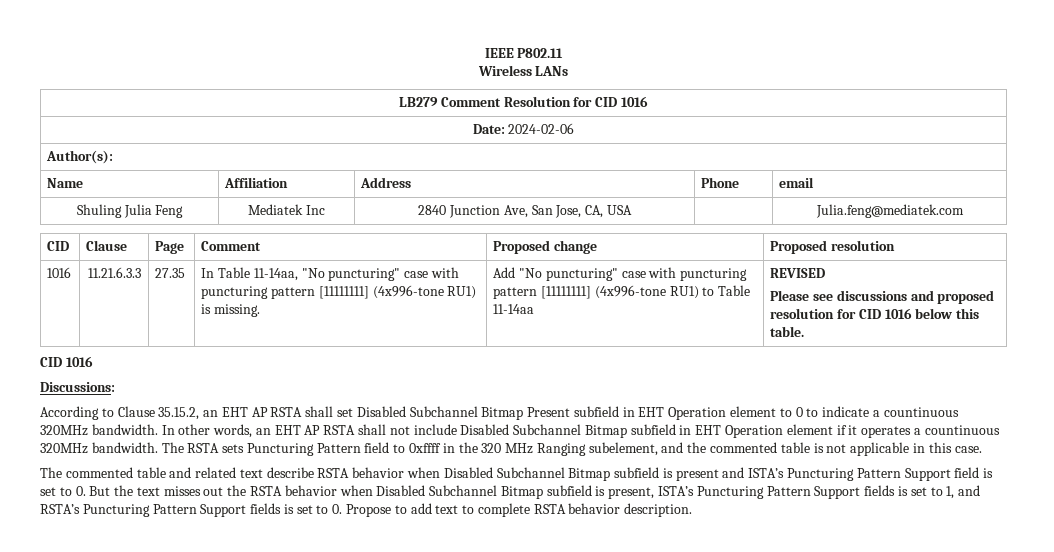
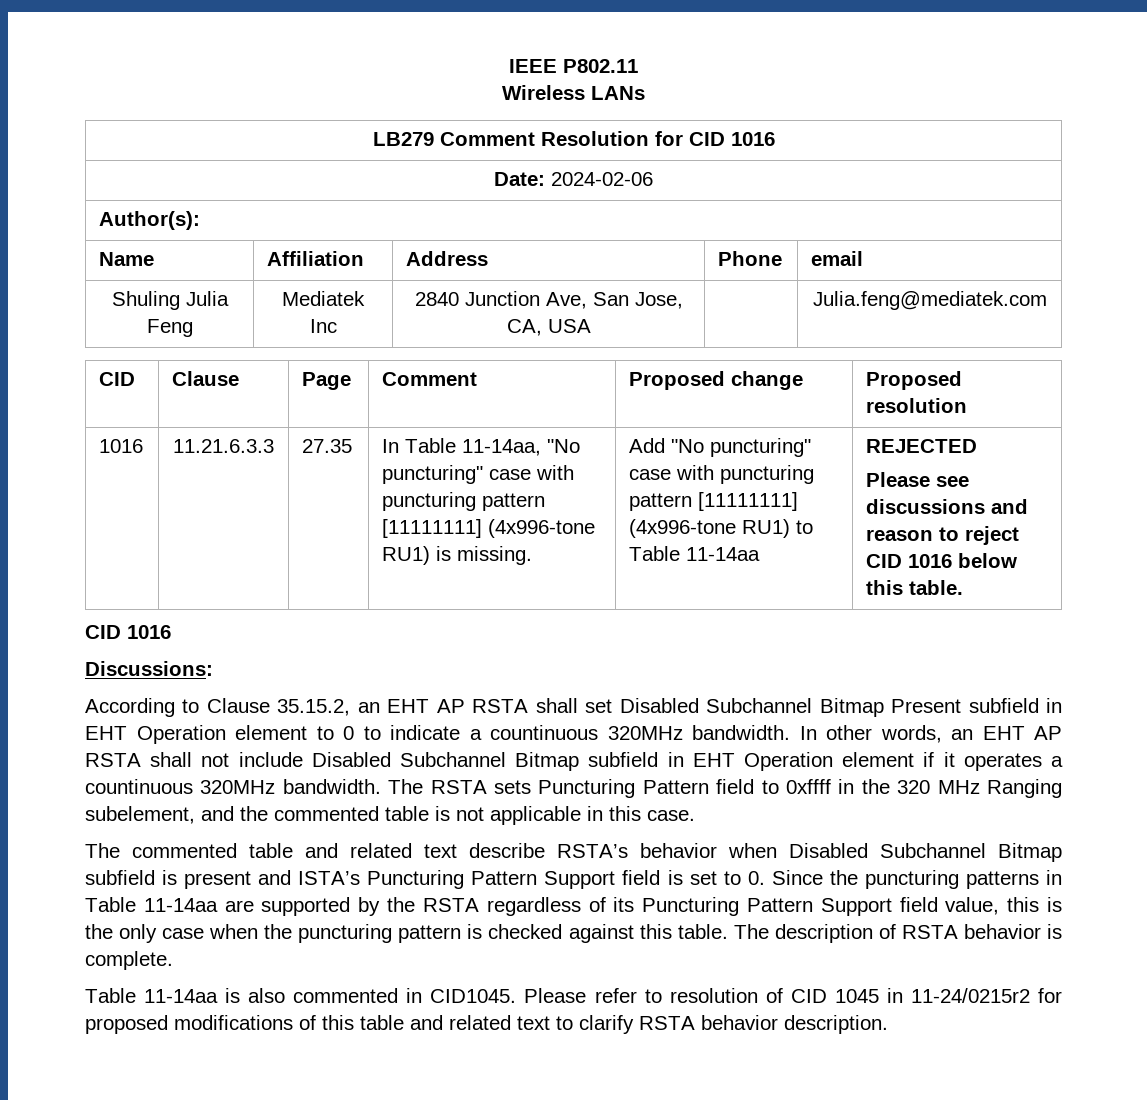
[770,268,826,278] REVISED -> [866,439,978,453] REJECTED
[937,290,995,304] [770,308,857,319] proposed resolution for -> [866,526,1020,545] reason to reject
[317,468,350,478] RSTA -> [557,844,628,858] RSTA’s
[89,485,981,499] [40,503,432,517] But the text misses out the RSTA behavior when Disabled Subchannel Bitmap subfield is present, ISTA’s Puncturing Pattern Support fields is set to 1, and RSTA’s Puncturing Pattern Support fields is set to 0. Propose to add -> [771,870,1062,889] [85,897,1062,916] [85,924,1062,943] [85,951,173,970] [85,988,1062,1003] [85,1015,511,1034] Since the puncturing patterns in Table 11-14aa are supported by the RSTA regardless of its Puncturing Pattern Support field value, this is the only case when the puncturing pattern is checked against this table. The description of RSTA behavior is complete. // Table 11-14aa is also commented in CID1045. Please refer to resolution of CID 1045 in 11-24/0215r2 for proposed modifications of this table and related
[477,503,530,517] complete -> [579,1015,634,1034] clarify

